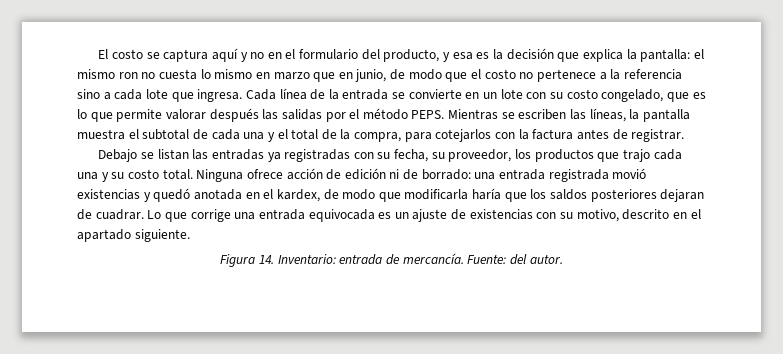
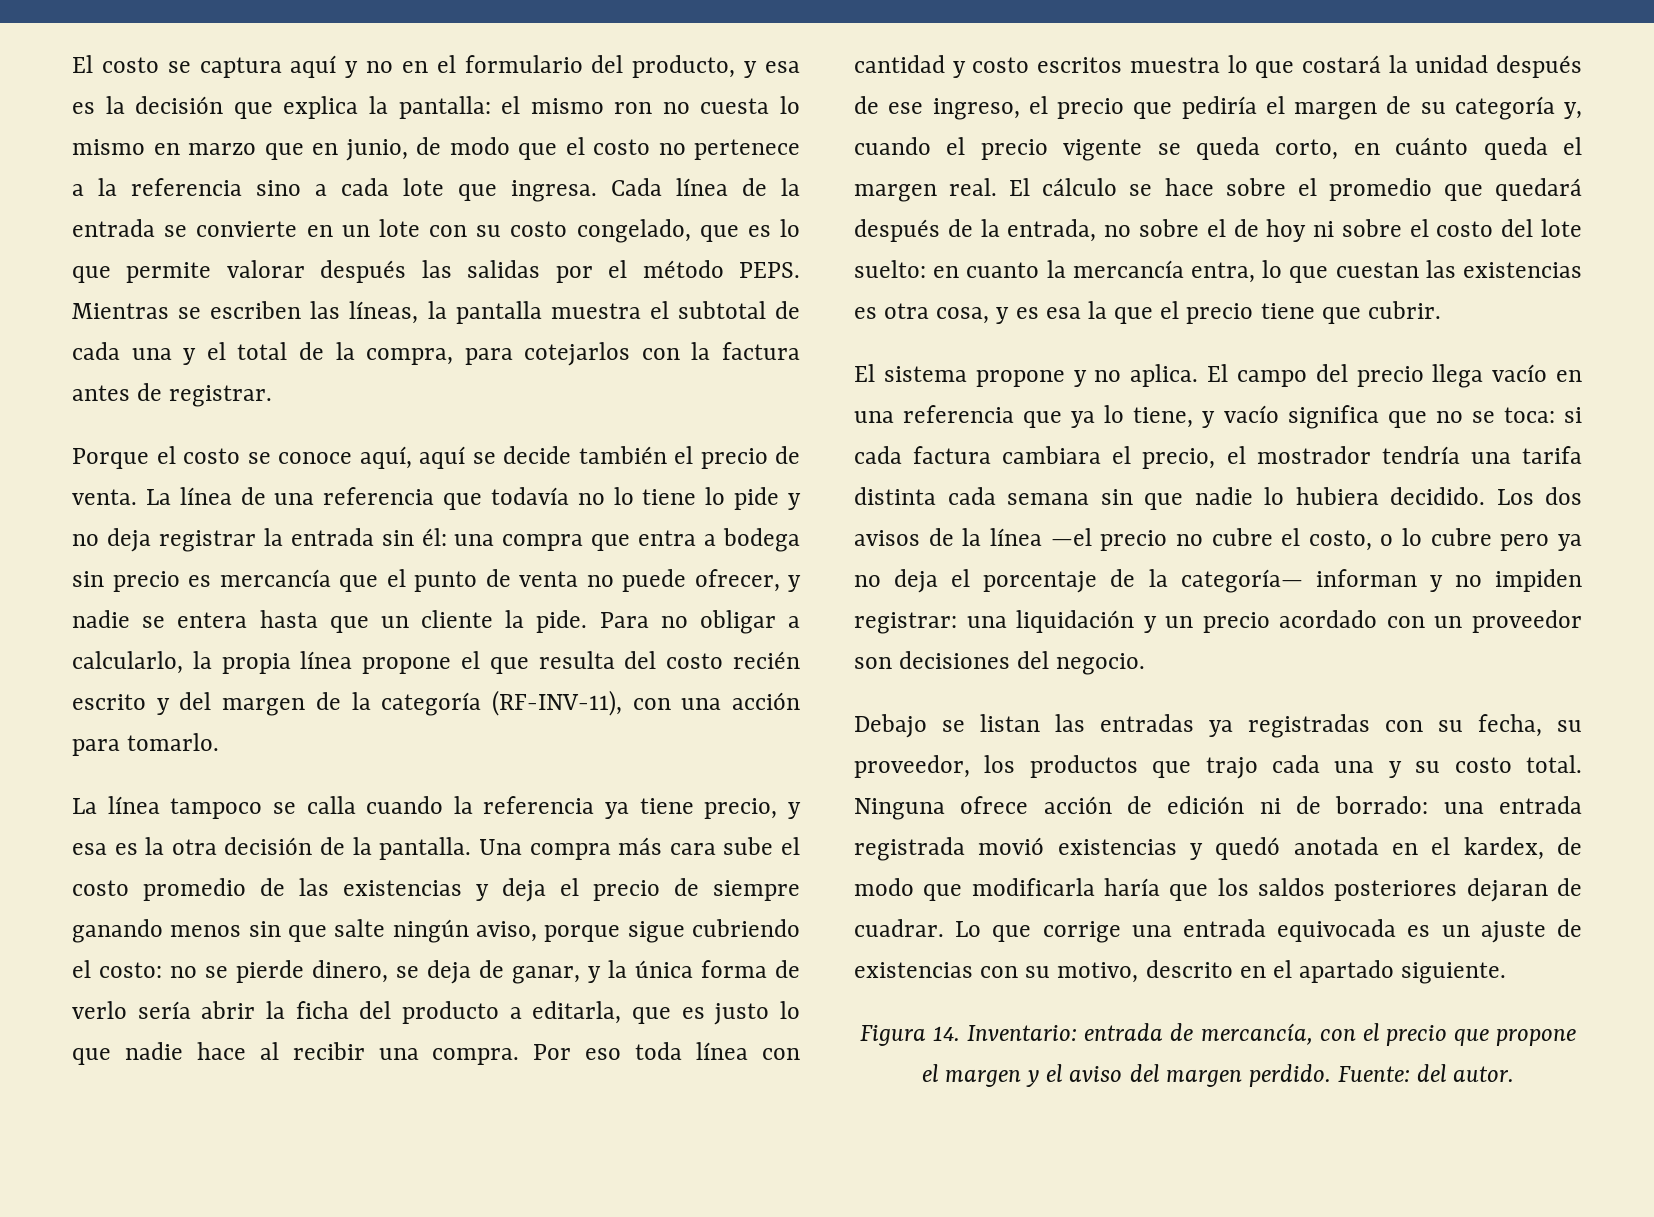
(685, 135) none -> [72,446,800,469] [72,487,801,510] [72,528,800,552] [72,569,801,592] [72,610,800,634] [72,651,800,674] [72,690,801,716] [72,733,220,756] [72,796,801,819] [72,837,801,860] [72,878,800,902] [72,919,800,943] [72,960,800,984] [72,1001,800,1025] [72,1042,800,1065] [854,55,1582,78] [854,96,1582,120] [854,137,1582,161] [854,178,1583,202] [854,219,1582,242] [854,260,1582,283] [854,301,1441,324] [854,364,1582,388] [854,405,1582,429] [854,446,1582,469] [854,487,1582,510] [854,528,1582,551] [854,569,1582,593] [854,610,1582,634] [854,651,1146,675] // Porque el costo se conoce aquí, aquí se decide también el precio de venta. La línea de una referencia que todavía no lo tiene lo pide y no deja registrar la entrada sin él: una compra que entra a bodega sin precio es mercancía que el punto de venta no puede ofrecer, y nadie se entera hasta que un cliente la pide. Para no obligar a calcularlo, la propia línea propone el que resulta del costo recién escrito y del margen de la categoría (RF-INV-11), con una acción para tomarlo. // La línea tampoco se calla cuando la referencia ya tiene precio, y esa es la otra decisión de la pantalla. Una compra más cara sube el costo promedio de las existencias y deja el precio de siempre ganando menos sin que salte ningún aviso, porque sigue cubriendo el costo: no se pierde dinero, se deja de ganar, y la única forma de verlo sería abrir la ficha del producto a editarla, que es justo lo que nadie hace al recibir una compra. Por eso toda línea con cantidad y costo escritos muestra lo que costará la unidad después de ese ingreso, el precio que pediría el margen de su categoría y, cuando el precio vigente se queda corto, en cuánto queda el margen real. El cálculo se hace sobre el promedio que quedará después de la entrada, no sobre el de hoy ni sobre el costo del lote suelto: en cuanto la mercancía entra, lo que cuestan las existencias es otra cosa, y es esa la que el precio tiene que cubrir. // El sistema propone y no aplica. El campo del precio llega vacío en una referencia que ya lo tiene, y vacío significa que no se toca: si cada factura cambiara el precio, el mostrador tendría una tarifa distinta cada semana sin que nadie lo hubiera decidido. Los dos avisos de la línea —el precio no cubre el costo, o lo cubre pero ya no deja el porcentaje de la categoría— informan y no impiden registrar: una liquidación y un precio acordado con un proveedor son decisiones del negocio.
[402,253,464,264] mercancía. -> [1200,1023,1577,1046] [921,1064,1331,1087] mercancía, con el precio que propone el margen y el aviso del margen perdido.

